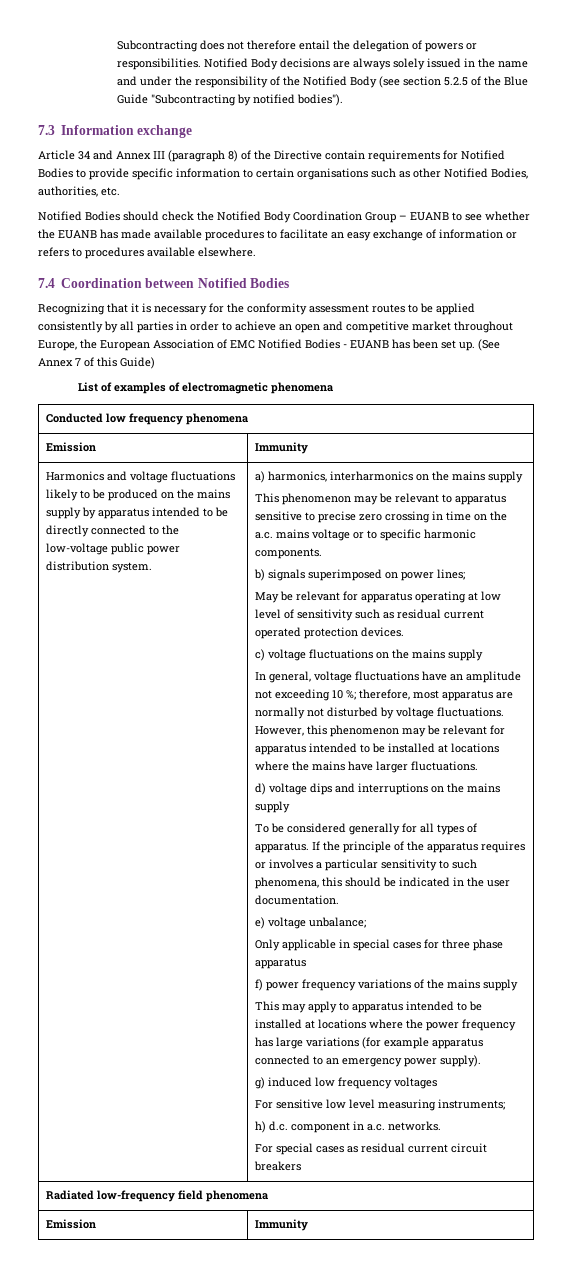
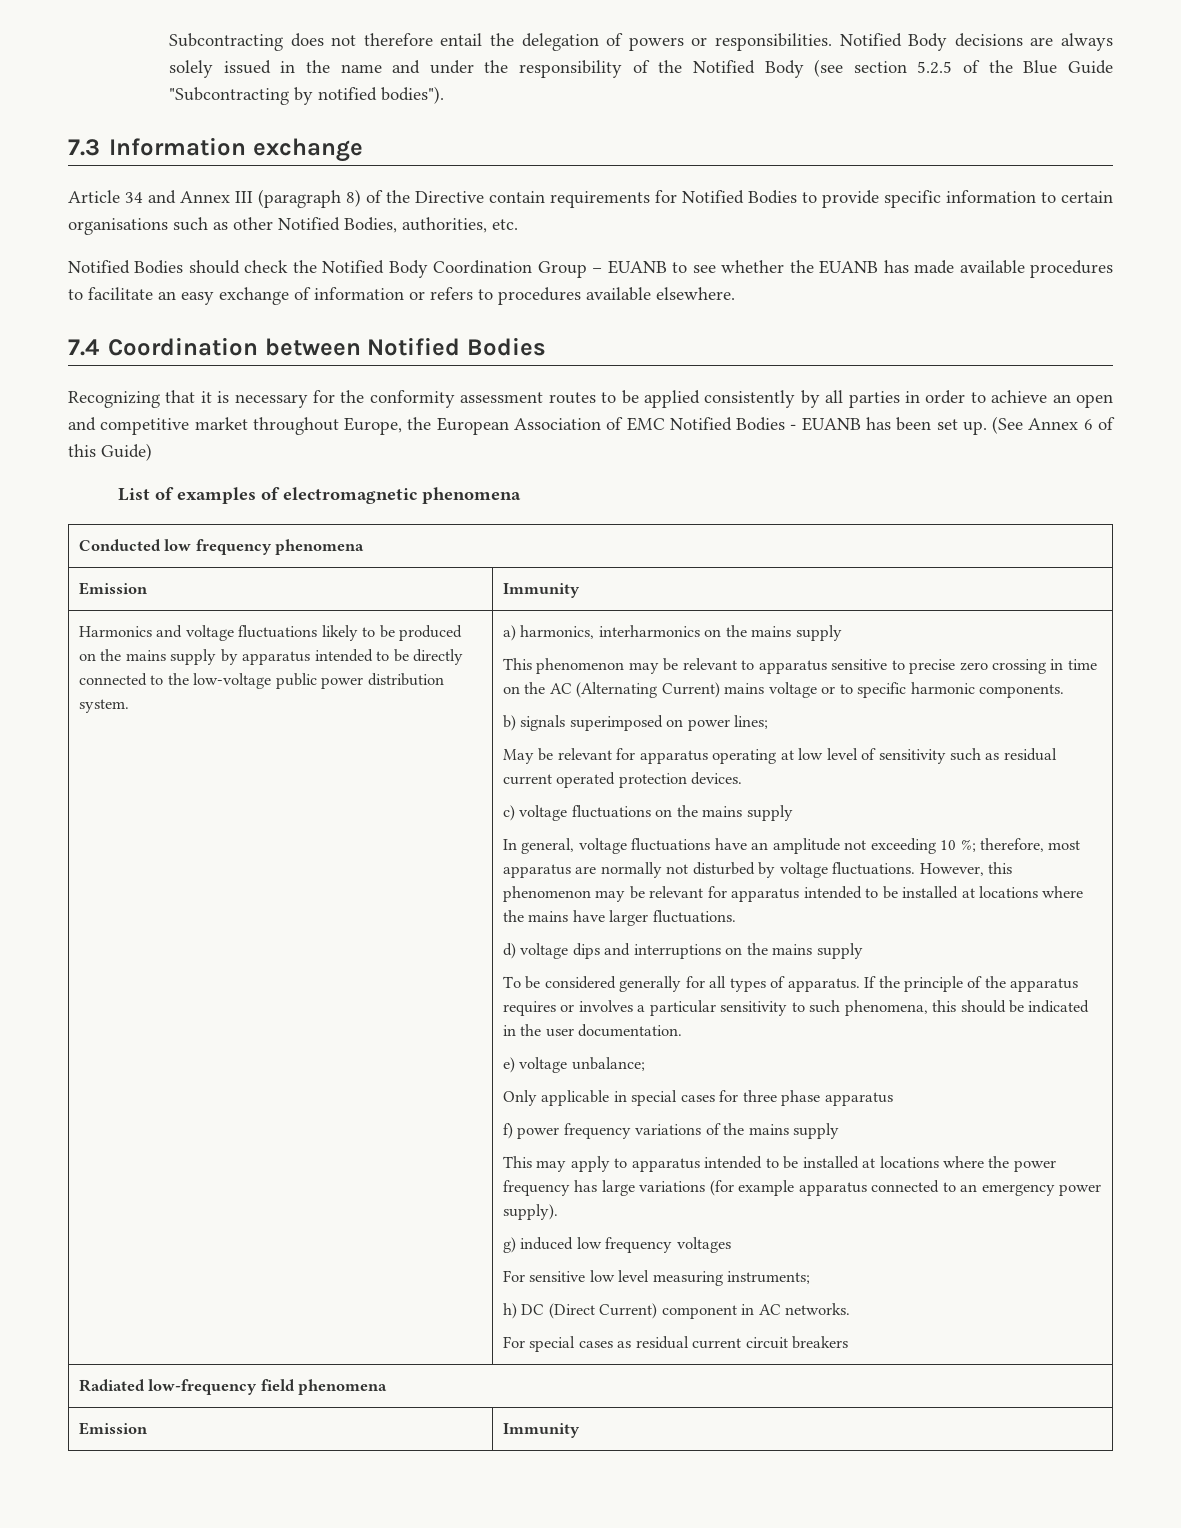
[75,358,81,366] 7 -> [1083,419,1093,430] 6
[255,532,274,539] a.c. -> [549,682,720,698] AC (Alternating Current)
[269,1121,289,1131] d.c. -> [521,1303,658,1319] DC (Direct Current)
[367,1124,386,1131] a.c. -> [758,1304,781,1315] AC

